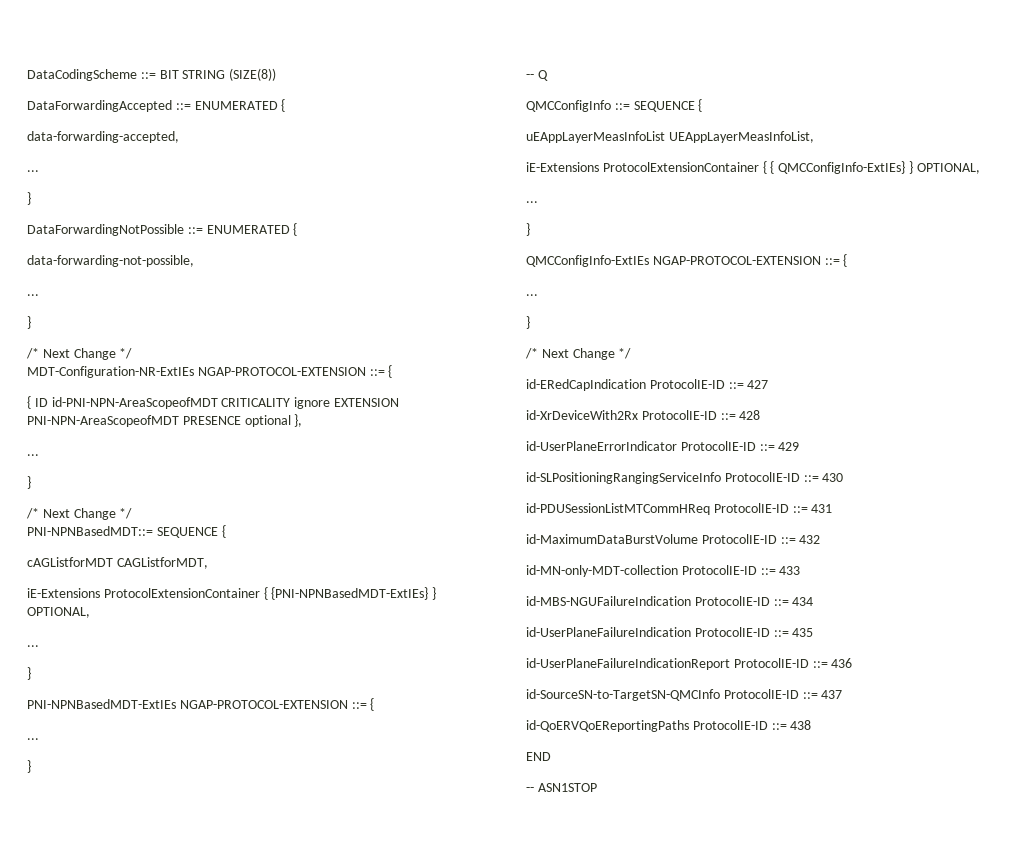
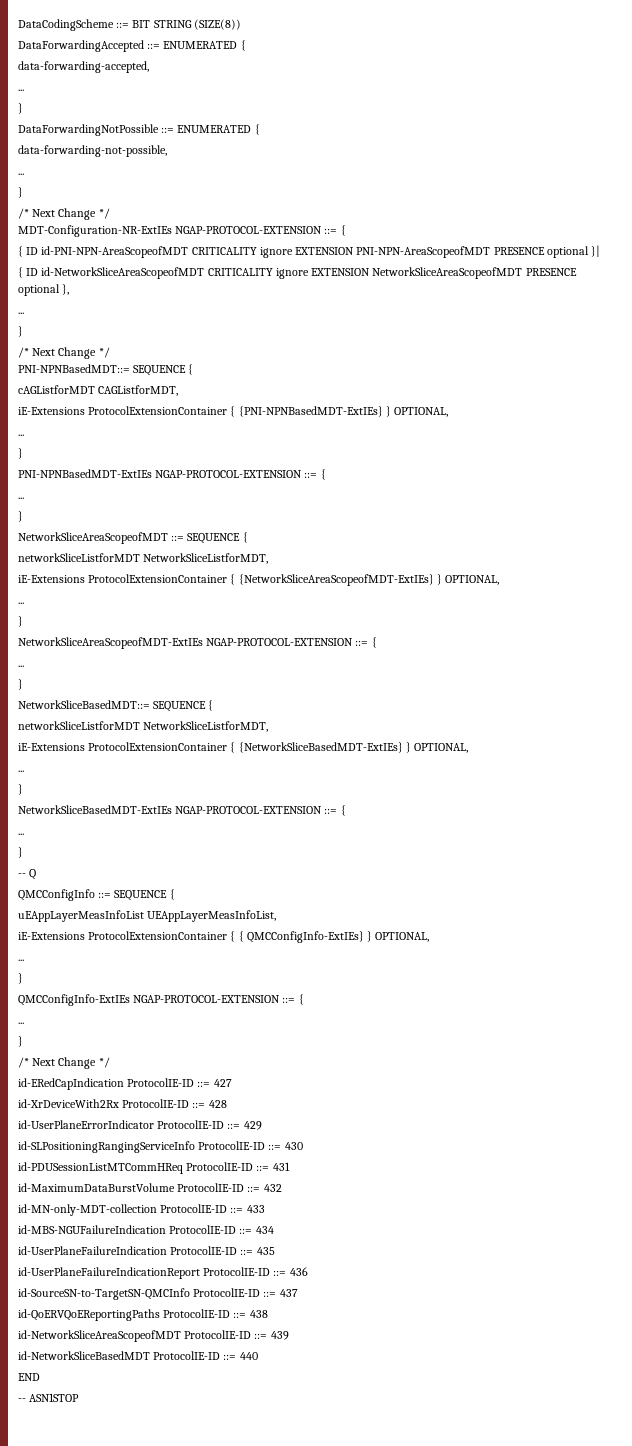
(291, 421) none -> [591,245,601,257] [18,267,577,279] [18,284,60,296] }| // { ID id-NetworkSliceAreaScopeofMDT CRITICALITY ignore EXTENSION NetworkSliceAreaScopeofMDT PRESENCE optional
(31, 766) none -> [18,532,248,544] [18,553,269,564] [18,574,500,586] [18,602,24,604] [18,616,23,627] [18,637,377,649] [18,665,24,667] [18,679,23,690] [18,700,214,712] [18,721,269,732] [18,742,469,753] [18,770,24,772] [18,784,23,795] [18,805,346,816] [18,833,24,835] [18,847,23,858] // NetworkSliceAreaScopeofMDT ::= SEQUENCE { // networkSliceListforMDT NetworkSliceListforMDT, // iE-Extensions ProtocolExtensionContainer { {NetworkSliceAreaScopeofMDT-ExtIEs} } OPTIONAL, // ... // } // NetworkSliceAreaScopeofMDT-ExtIEs NGAP-PROTOCOL-EXTENSION ::= { // ... // } // NetworkSliceBasedMDT::= SEQUENCE { // networkSliceListforMDT NetworkSliceListforMDT, // iE-Extensions ProtocolExtensionContainer { {NetworkSliceBasedMDT-ExtIEs} } OPTIONAL, // ... // } // NetworkSliceBasedMDT-ExtIEs NGAP-PROTOCOL-EXTENSION ::= { // ... // }
(812, 725) none -> [18,1330,289,1342] [18,1351,258,1360] // id-NetworkSliceAreaScopeofMDT ProtocolIE-ID ::= 439 // id-NetworkSliceBasedMDT ProtocolIE-ID ::= 440

